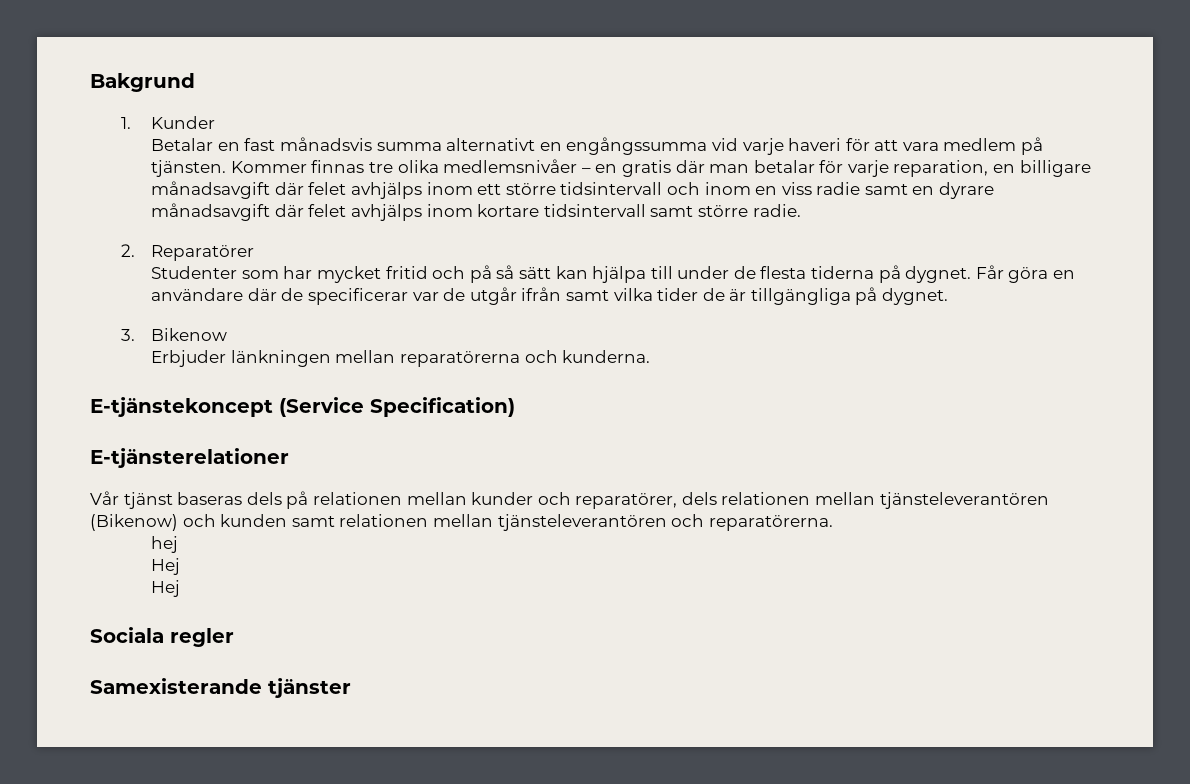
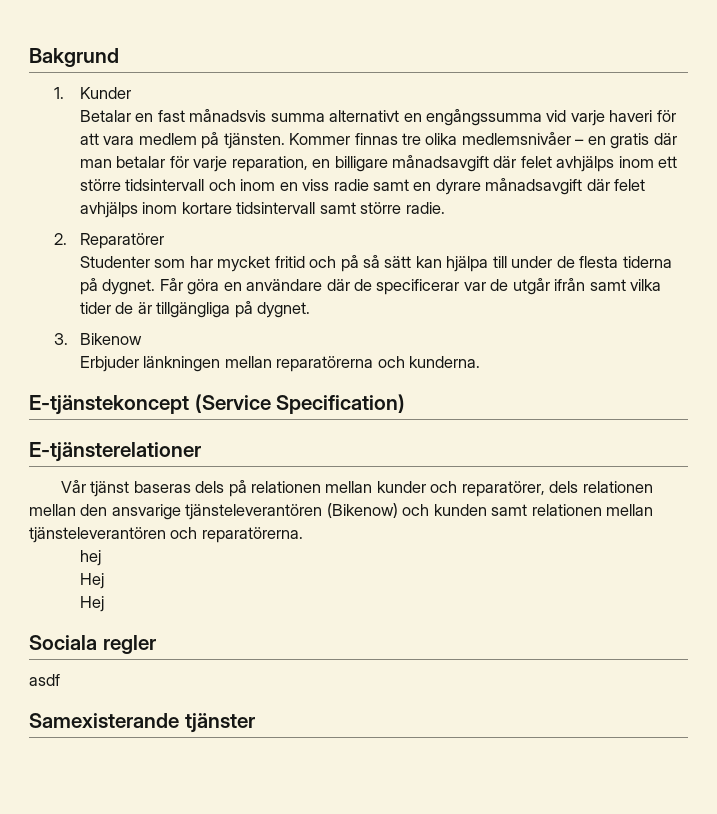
(876, 498) none -> [80,504,181,520] den ansvarige
(234, 637) none -> [29,674,60,686] // asdf

